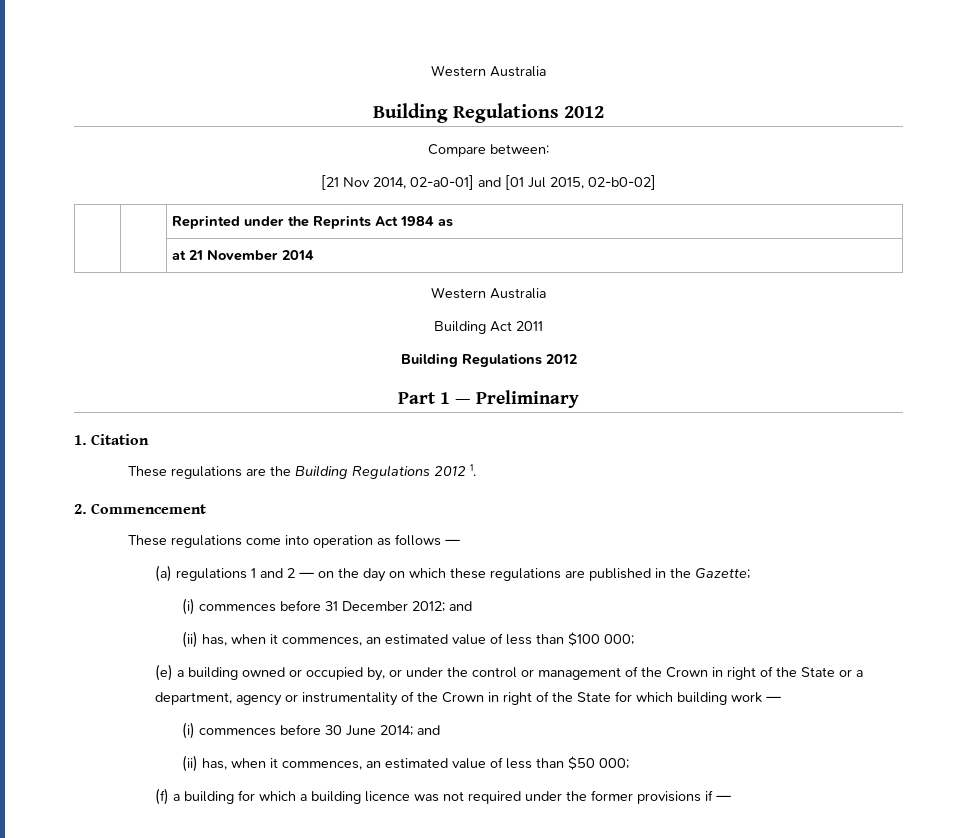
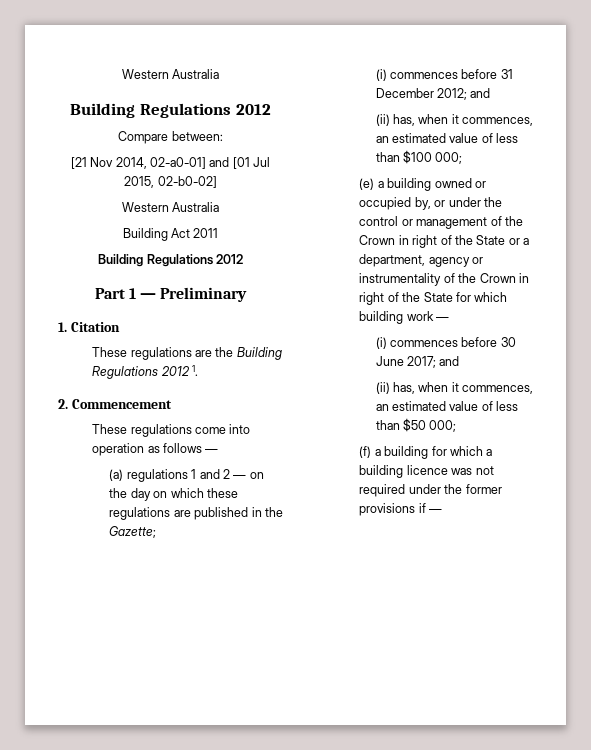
[171,215,453,229] [171,250,314,261] // | | Reprinted under the Reprints Act 1984 as // | | at 21 November 2014 -> (217, 182) none
[379,725,413,736] 2014; -> [406,356,436,368] 2017;

